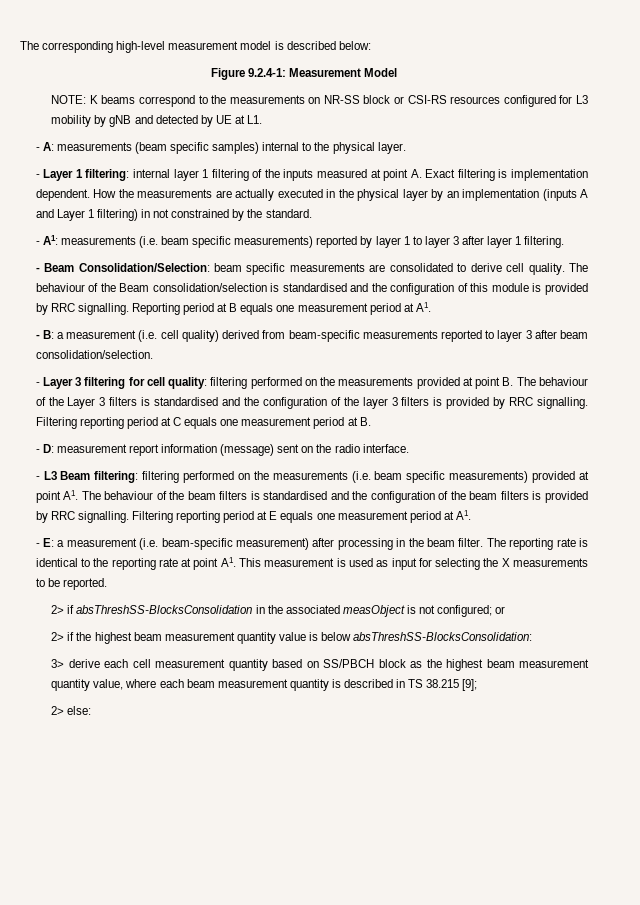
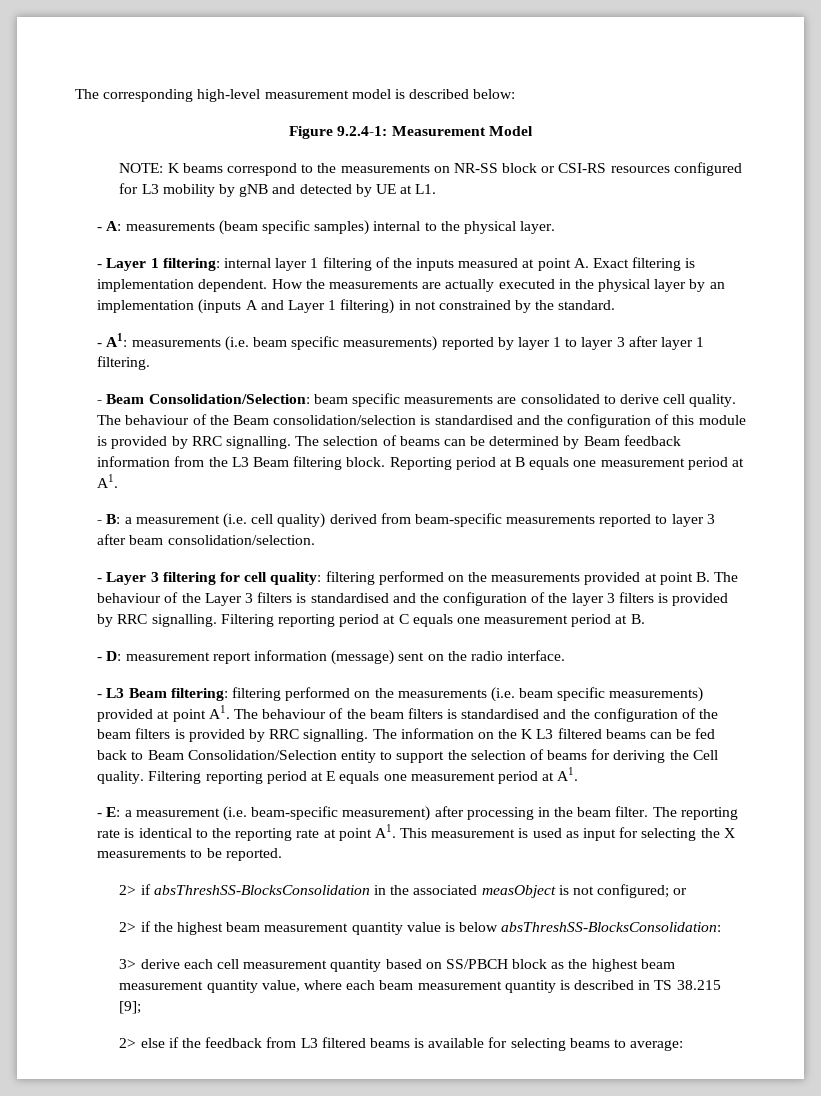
(129, 309) none -> [295,435,681,449] [97,456,386,470] The selection of beams can be determined by Beam feedback information from the L3 Beam filtering block.
(129, 517) none -> [372,728,716,739] [97,749,718,763] [97,771,145,784] The information on the K L3 filtered beams can be fed back to Beam Consolidation/Selection entity to support the selection of beams for deriving the Cell quality.
[67,706,92,715] else: -> [140,1037,684,1051] else if the feedback from L3 filtered beams is available for selecting beams to average:

